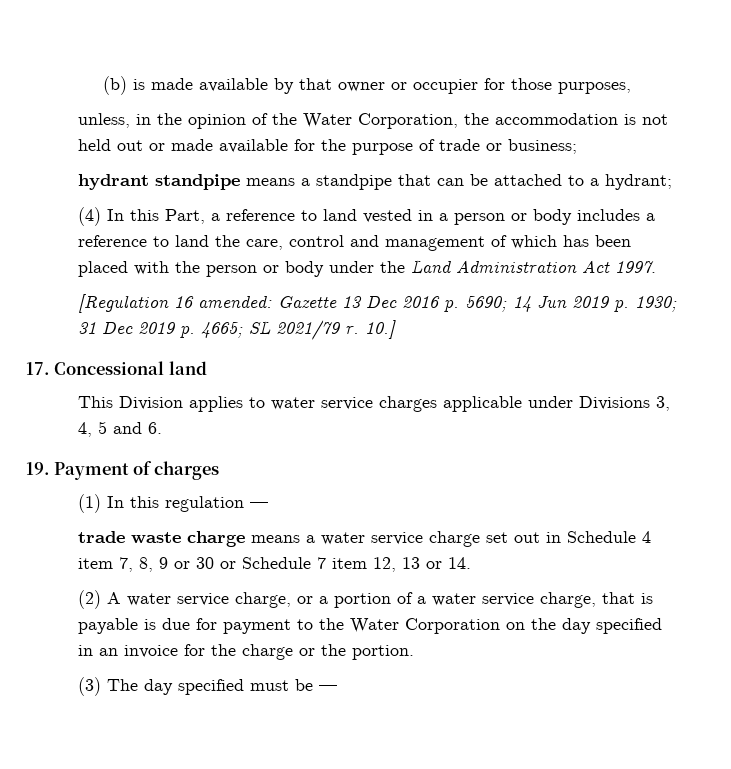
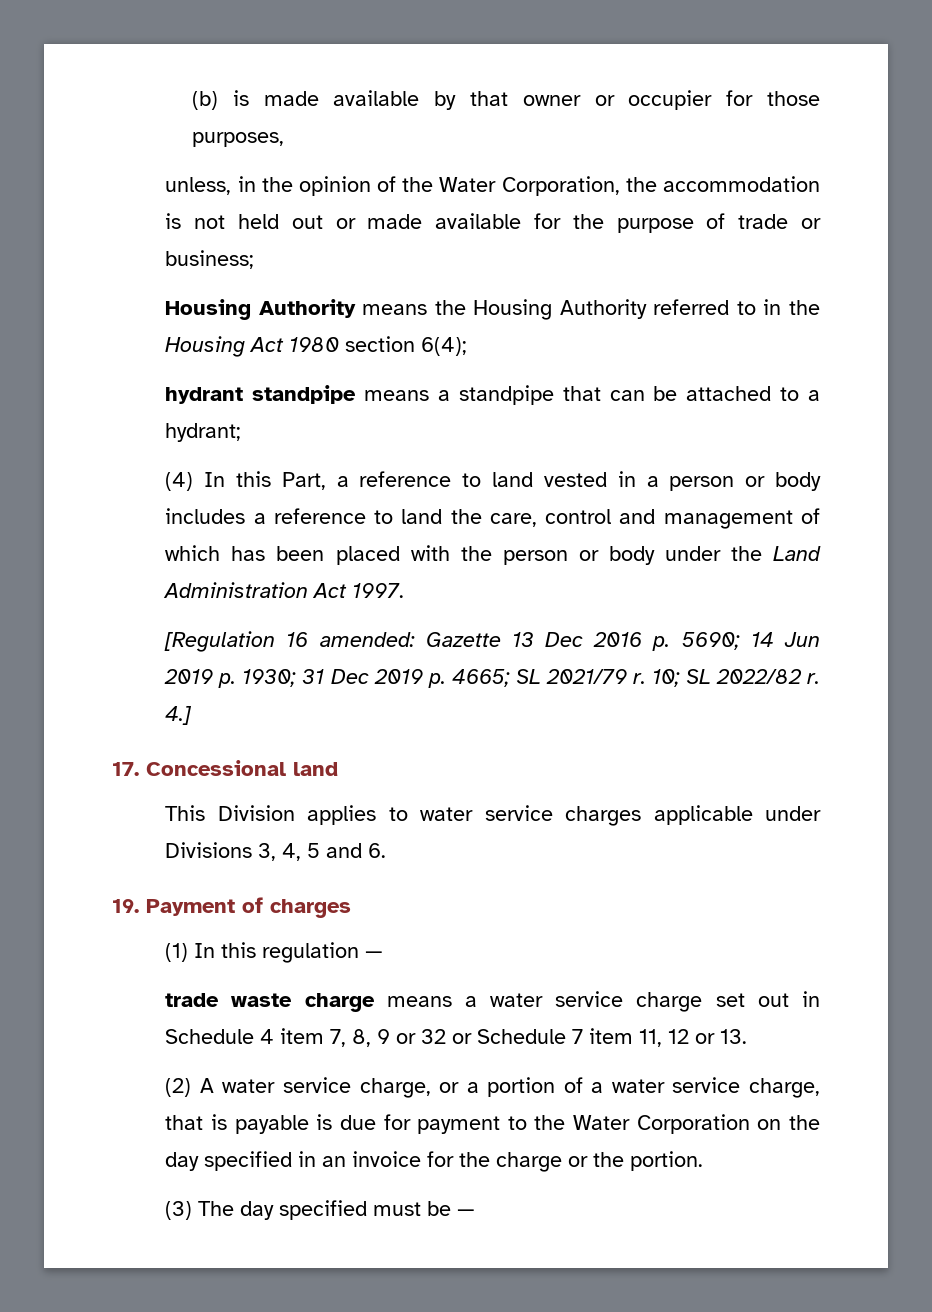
(577, 146) none -> [165,299,820,320] [165,336,468,357] // Housing Authority means the Housing Authority referred to in the Housing Act 1980 section 6(4);
[364,320,396,339] 10.] -> [651,669,820,687] [165,706,193,725] 10; SL 2022/82 r. 4.]
[195,557,214,569] 30 -> [421,1029,447,1044] 32
[372,557,471,572] 12, 13 or 14. -> [639,1029,748,1047] 11, 12 or 13.

